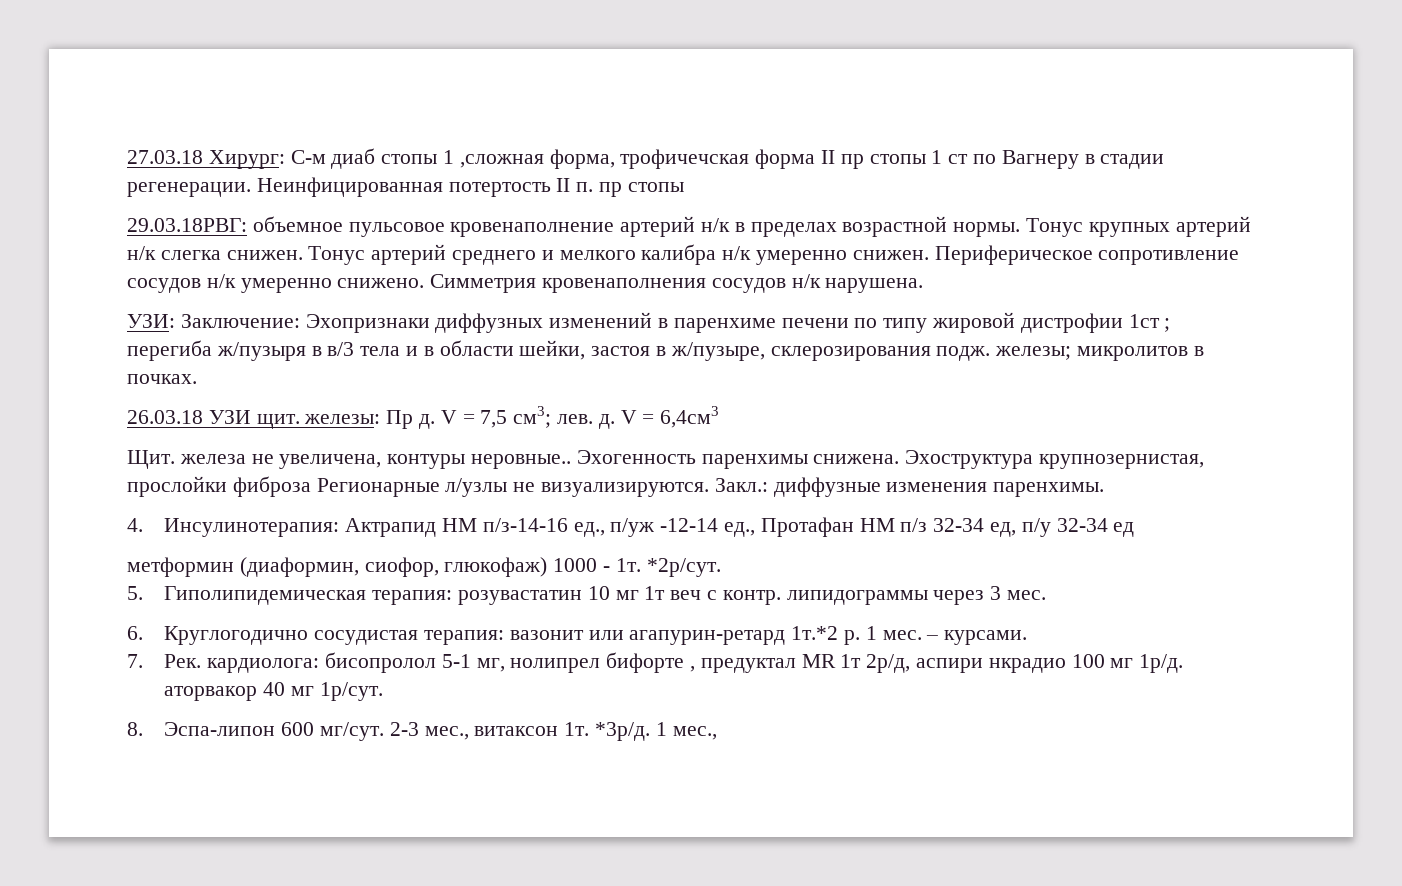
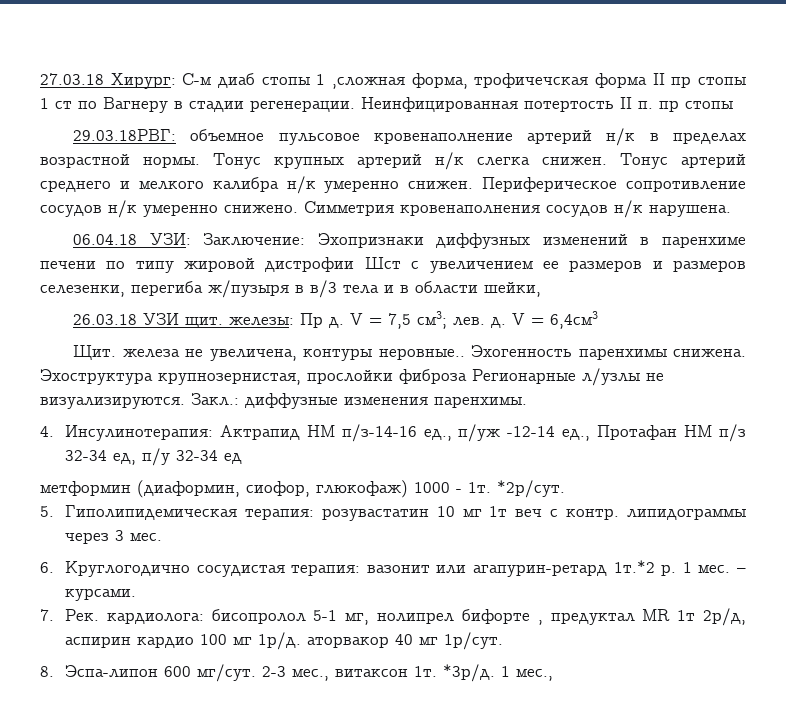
(924, 285) none -> [73,234,138,245] 06.04.18
[1128,314,1171,332] 1ст ; -> [364,257,747,273] [40,285,125,297] Шст с увеличением ее размеров и размеров селезенки,
[591,342,1204,361] [127,374,197,384] застоя в ж/пузыре, склерозирования подж. железы; микролитов в почках. -> (541, 289) none
[916,658,1066,673] аспири нкрадио -> [64,636,194,648] аспирин кардио

